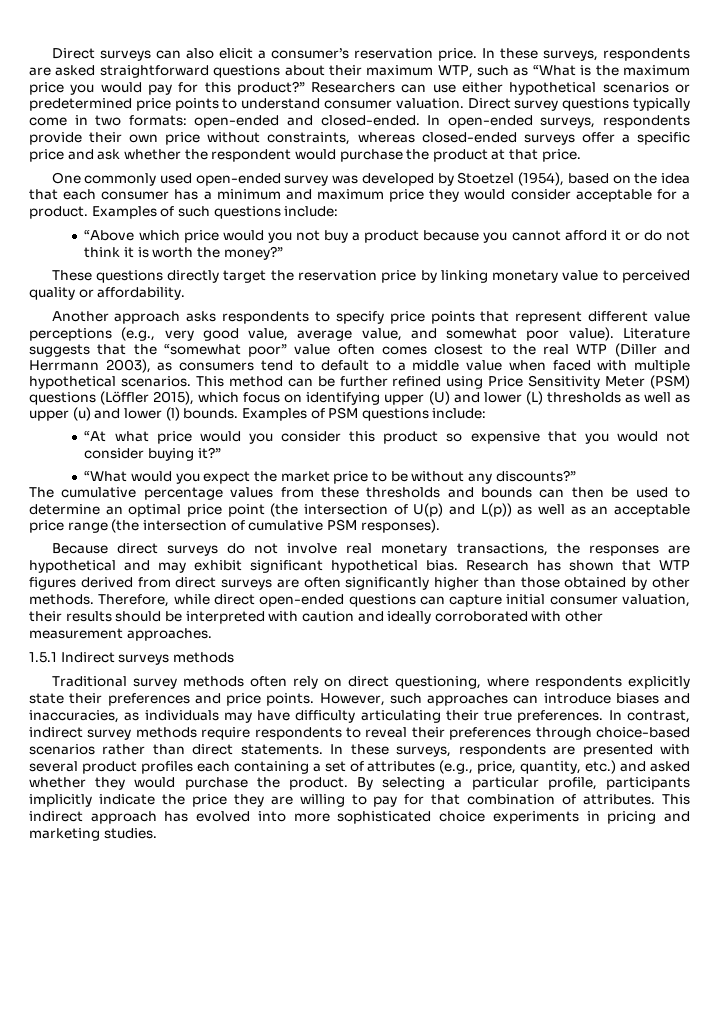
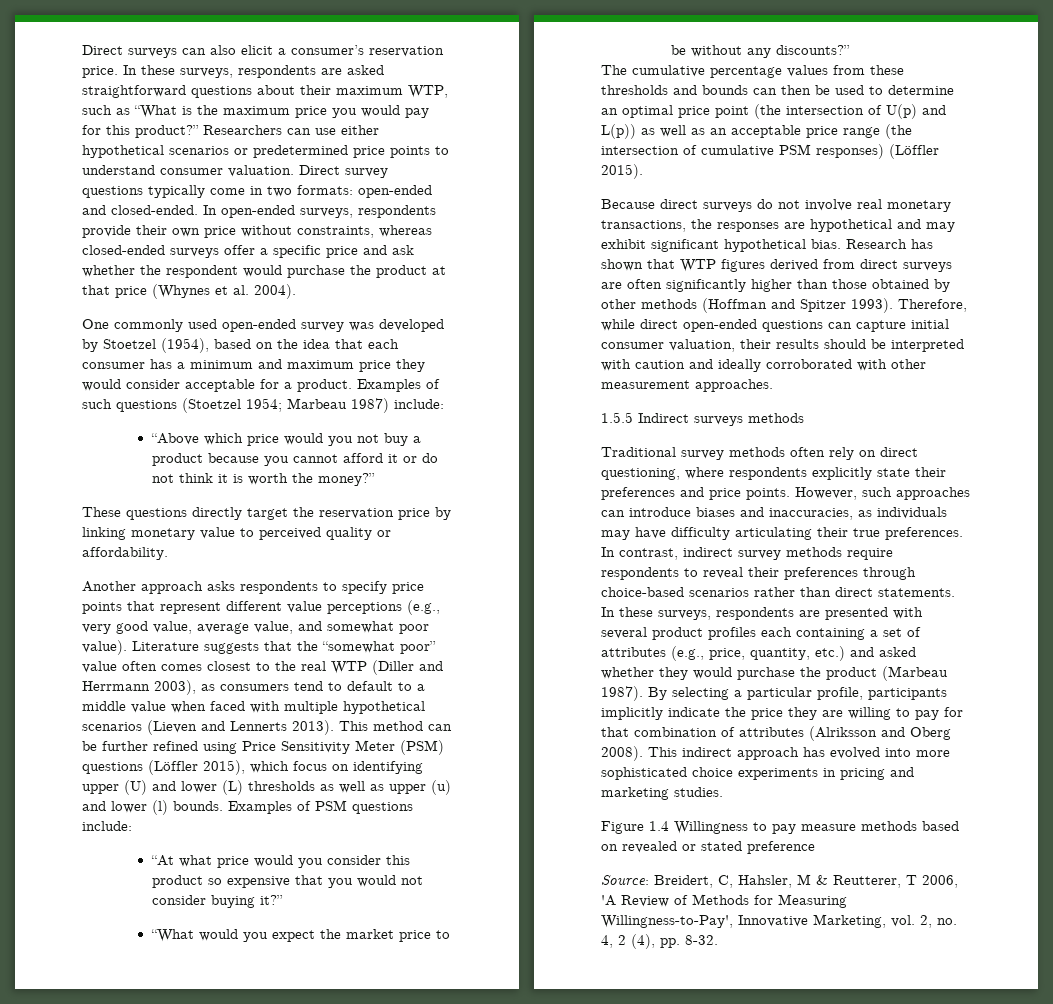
[541,149,581,162] price. -> [115,284,296,299] price (Whynes et al. 2004).
(281, 212) none -> [182,398,389,413] (Stoetzel 1954; Marbeau 1987)
[120,376,191,387] scenarios. -> [82,720,334,735] scenarios (Lieven and Lennerts 2013).
[360,519,440,533] responses). -> [816,144,939,159] [601,164,643,179] responses) (Löffler 2015).
[29,594,94,605] methods. -> [641,298,893,313] methods (Hoffman and Spitzer 1993).
[29,652,57,663] 1.5.1 -> [601,412,633,423] 1.5.5
[288,777,348,790] product. -> [826,666,948,681] [601,686,643,701] product (Marbeau 1987).
[583,794,656,805] attributes. -> [739,726,951,741] [601,746,643,761] attributes (Alriksson and Oberg 2008).
(157, 833) none -> [601,821,959,834] [601,841,815,854] [601,874,958,888] [601,894,847,908] [601,914,957,928] [601,934,718,949] // Figure 1.4 Willingness to pay measure methods based on revealed or stated preference // Source: Breidert, C, Hahsler, M & Reutterer, T 2006, 'A Review of Methods for Measuring Willingness-to-Pay', Innovative Marketing, vol. 2, no. 4, 2 (4), pp. 8-32.

